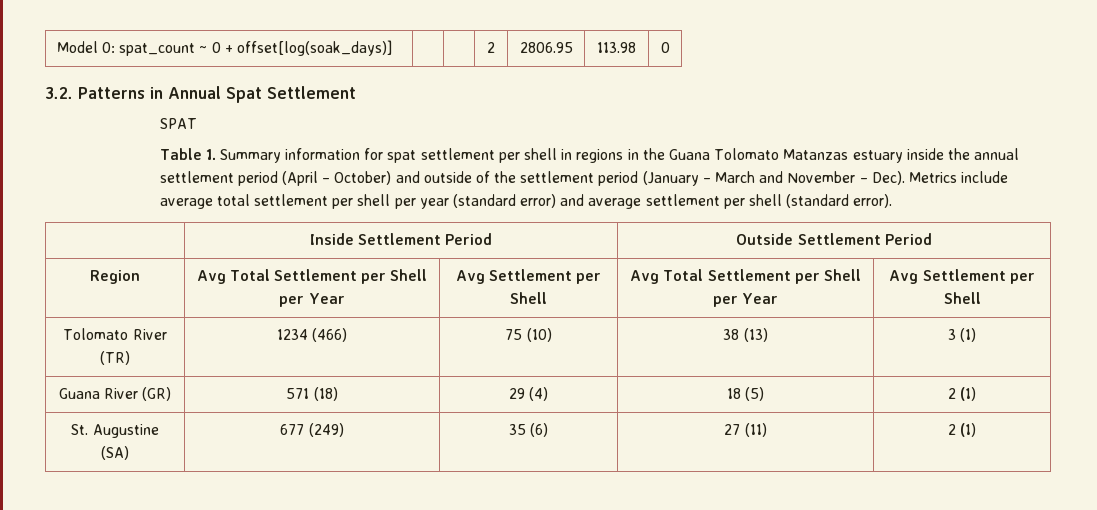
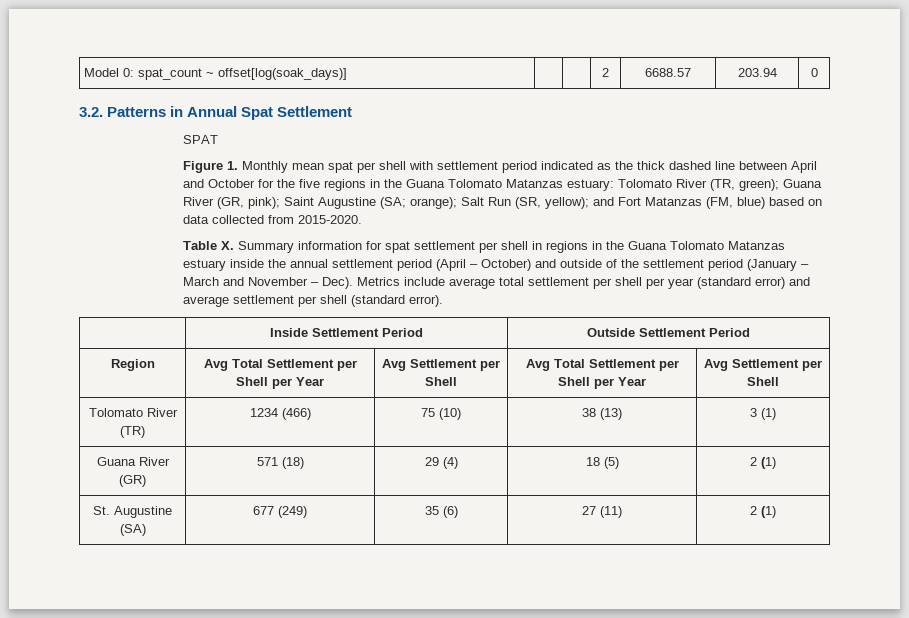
[211,42,233,53] 0 + -> (215, 74) none
[519,42,573,53] [597,42,636,53] 2806.95 | 113.98 -> [645,68,691,77] [737,68,777,77] 6688.57 | 203.94
(197, 123) none -> [182,161,817,173] [182,179,822,191] [182,197,822,209] [182,215,362,224] // Figure 1. Monthly mean spat per shell with settlement period indicated as the thick dashed line between April and October for the five regions in the Guana Tolomato Matanzas estuary: Tolomato River (TR, green); Guana River (GR, pink); Saint Augustine (SA; orange); Salt Run (SR, yellow); and Fort Matanzas (FM, blue) based on data collected from 2015-2020.
[205,149,216,160] 1. -> [220,241,234,250] X.

